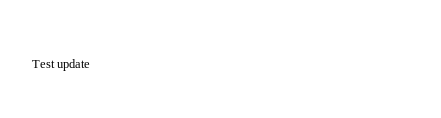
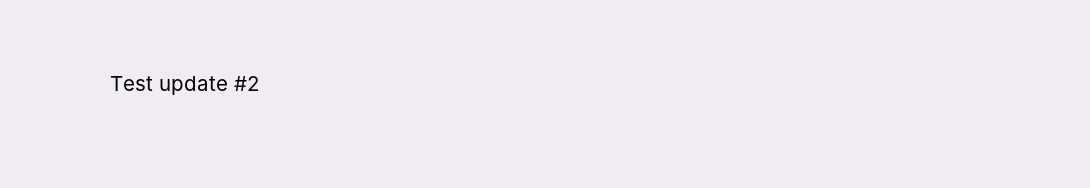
(91, 65) none -> [234,76,260,91] #2

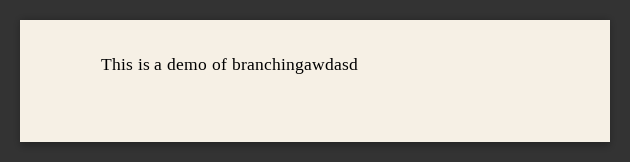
[110,76,260,95] Test update #2 -> [101,58,358,74] This is a demo of branchingawdasd

